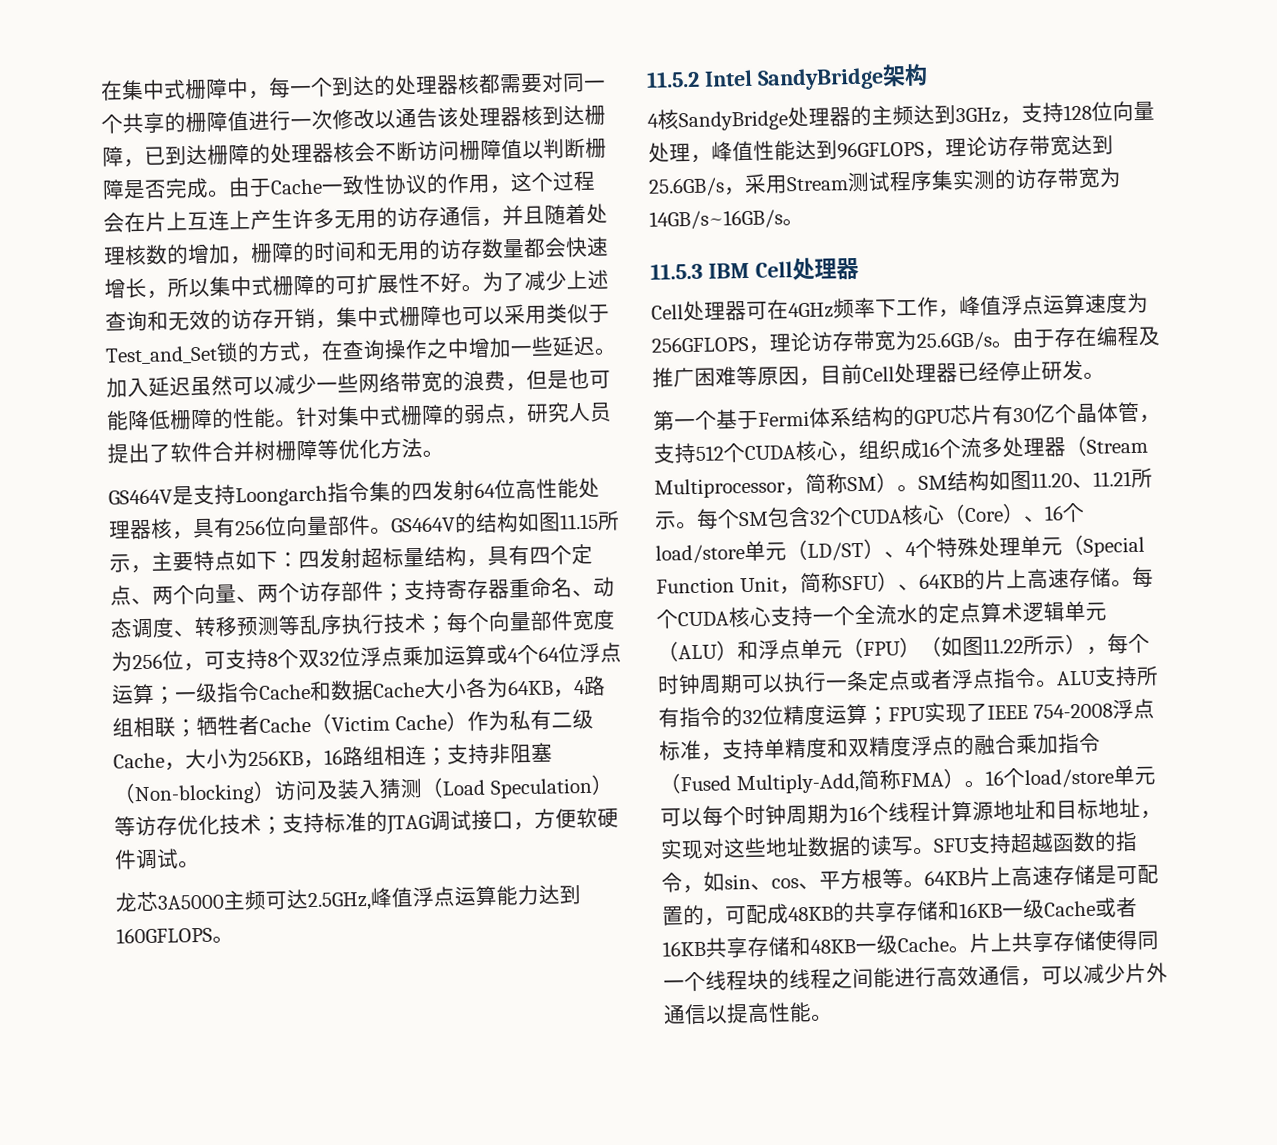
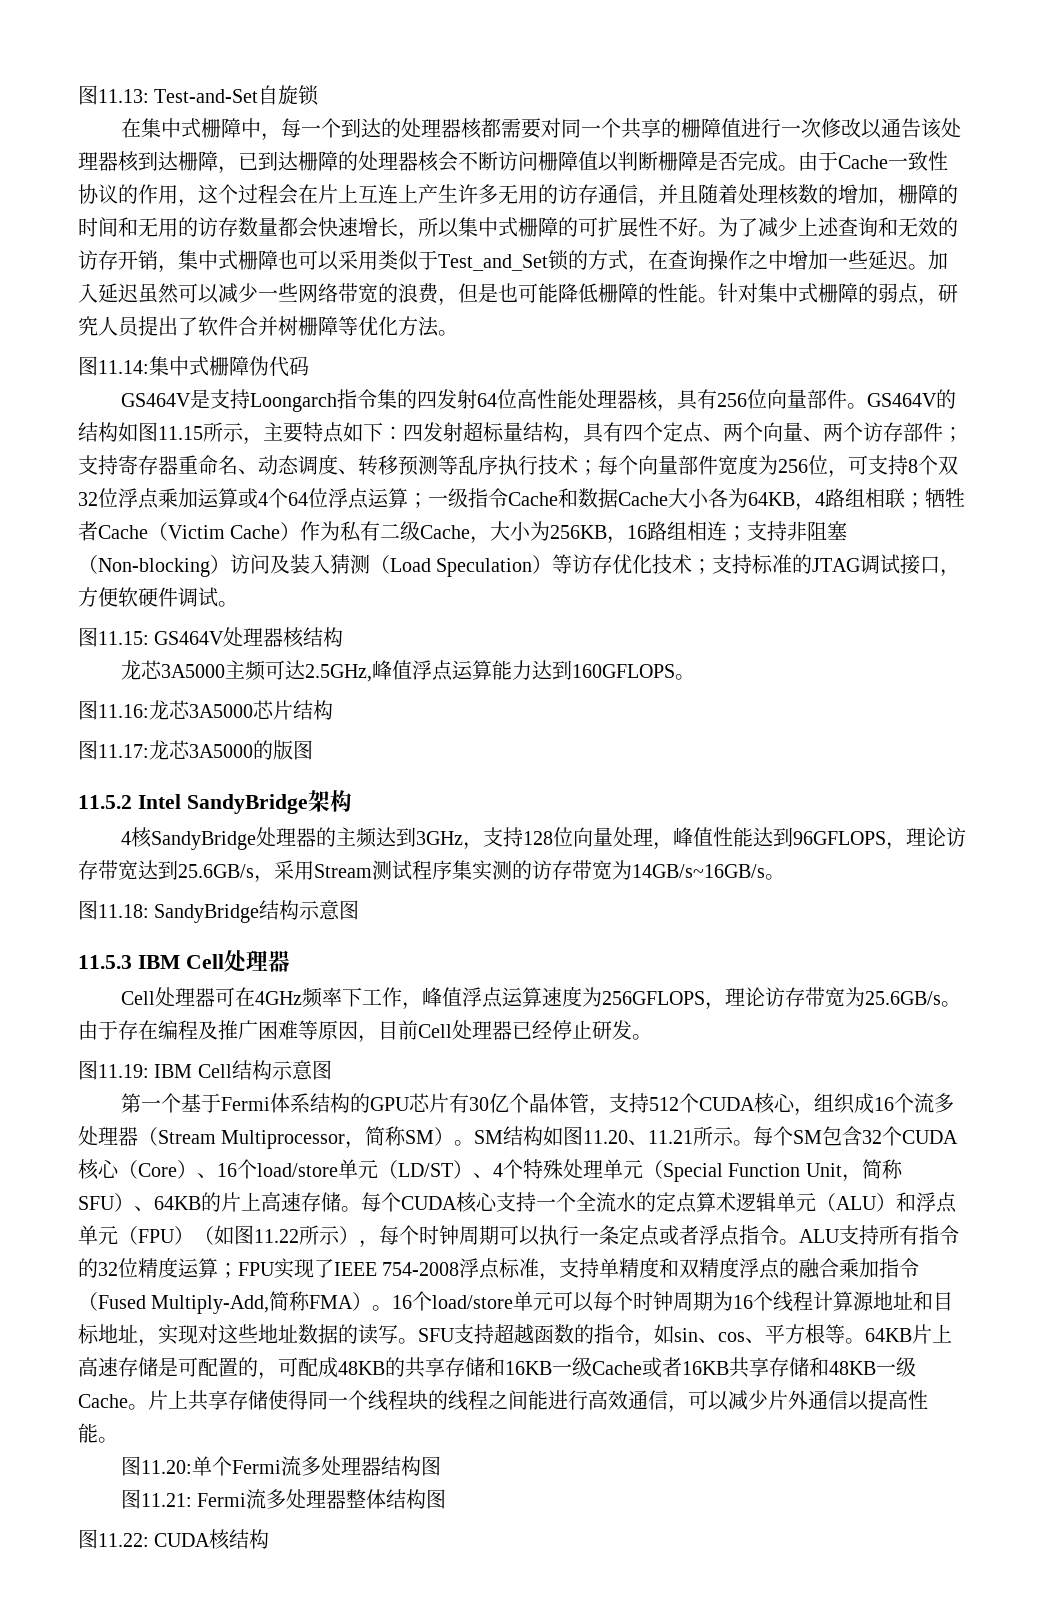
(100, 90) none -> [78,85,320,106] 图11.13: Test-and-Set自旋锁 //
(444, 453) none -> [78,356,309,377] // 图11.14:集中式栅障伪代码
(200, 864) none -> [78,627,344,648] // 图11.15: GS464V处理器核结构
(234, 939) none -> [78,700,333,720] [78,740,313,760] // 图11.16:龙芯3A5000芯片结构 // 图11.17:龙芯3A5000的版图
(804, 222) none -> [78,900,360,923] // 图11.18: SandyBridge结构示意图
(1105, 375) none -> [78,1060,332,1080] // 图11.19: IBM Cell结构示意图
(833, 1017) none -> [120,1456,441,1476] [120,1489,447,1509] [78,1529,270,1550] // 图11.20:单个Fermi流多处理器结构图 // 图11.21: Fermi流多处理器整体结构图 // 图11.22: CUDA核结构

